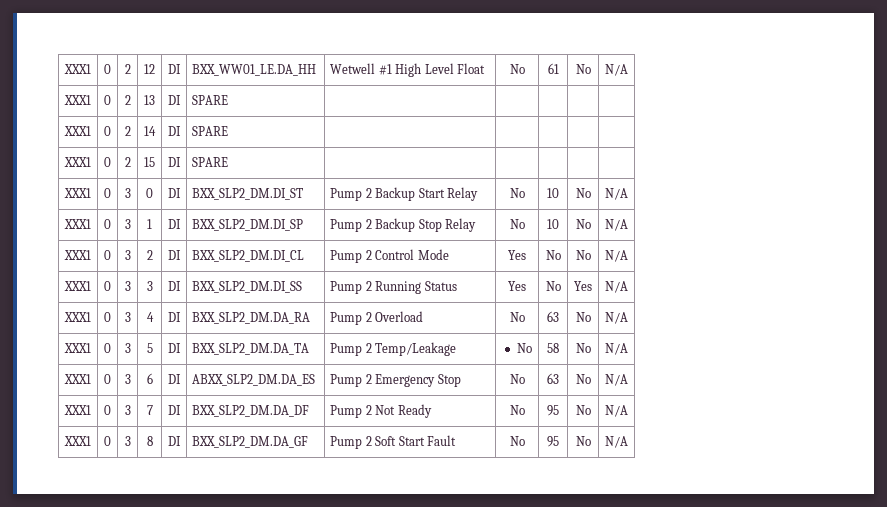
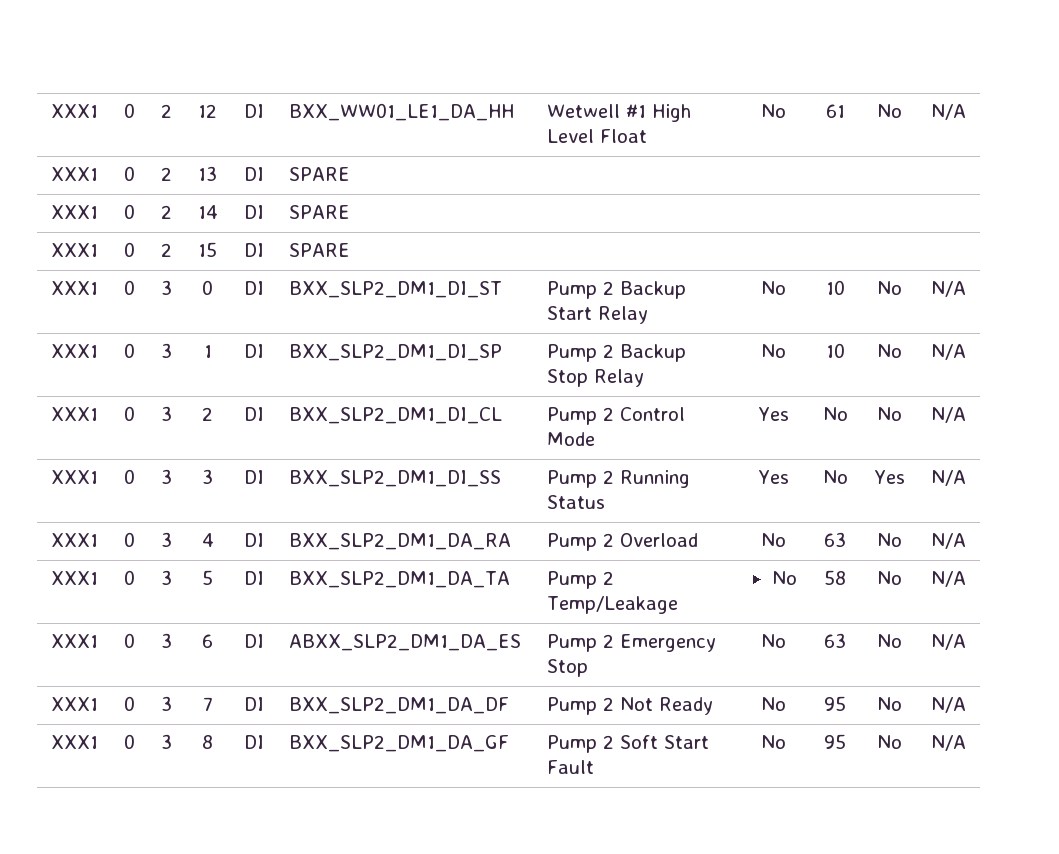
[192,64,317,76] BXX_WW01_LE.DA_HH -> [288,103,514,121] BXX_WW01_LE1_DA_HH
[192,188,304,200] BXX_SLP2_DM.DI_ST -> [288,281,502,298] BXX_SLP2_DM1_DI_ST
[192,219,304,231] BXX_SLP2_DM.DI_SP -> [288,344,502,361] BXX_SLP2_DM1_DI_SP
[192,250,305,262] BXX_SLP2_DM.DI_CL -> [288,407,502,424] BXX_SLP2_DM1_DI_CL
[192,281,303,293] BXX_SLP2_DM.DI_SS -> [288,470,501,487] BXX_SLP2_DM1_DI_SS
[192,312,311,324] BXX_SLP2_DM.DA_RA -> [288,533,511,550] BXX_SLP2_DM1_DA_RA
[192,343,310,355] BXX_SLP2_DM.DA_TA -> [288,571,510,588] BXX_SLP2_DM1_DA_TA
[192,374,316,386] ABXX_SLP2_DM.DA_ES -> [288,634,521,651] ABXX_SLP2_DM1_DA_ES
[192,405,310,417] BXX_SLP2_DM.DA_DF -> [288,697,509,714] BXX_SLP2_DM1_DA_DF
[192,436,309,448] BXX_SLP2_DM.DA_GF -> [288,735,509,752] BXX_SLP2_DM1_DA_GF

